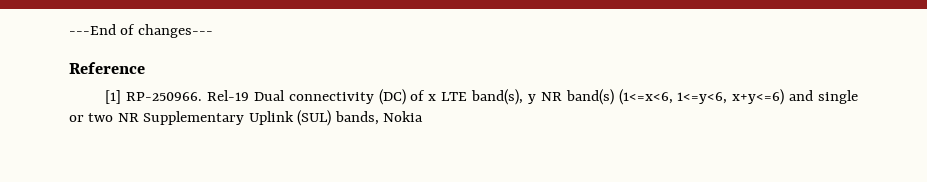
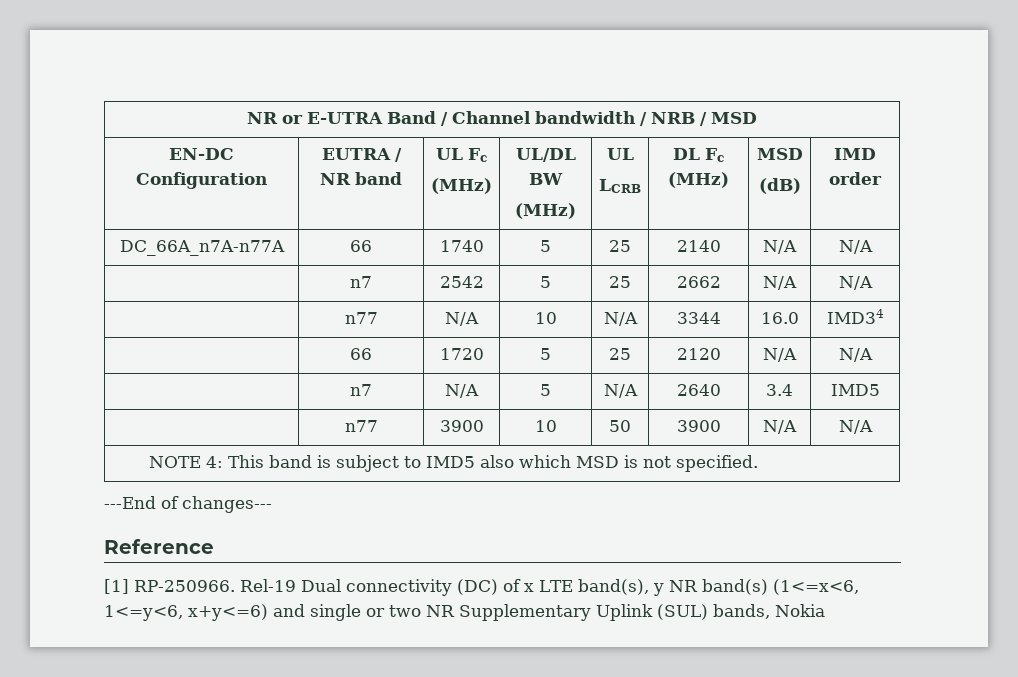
(69, 29) none -> [247,111,757,126] [169,148,234,160] [136,172,267,189] [321,148,402,162] [320,172,402,185] [436,148,487,162] [431,178,492,194] [515,148,576,162] [529,173,563,185] [515,203,576,219] [606,148,634,160] [599,179,641,193] [673,148,724,162] [668,172,729,188] [756,148,803,160] [758,178,801,194] [834,148,876,160] [829,172,882,185] [119,240,285,256] [350,240,372,252] [439,240,484,252] [540,240,551,252] [609,240,631,252] [676,240,721,252] [763,240,797,254] [838,240,873,254] [350,276,372,288] [439,276,484,288] [540,276,551,288] [609,276,631,288] [676,276,721,288] [763,276,797,290] [838,276,873,290] [344,312,378,324] [445,312,479,326] [534,312,557,324] [603,312,638,326] [676,312,721,324] [760,312,799,324] [826,309,884,324] [350,348,372,360] [439,348,484,360] [540,348,551,360] [609,348,631,360] [676,348,721,360] [763,348,797,362] [838,348,873,362] [350,384,372,396] [445,384,479,398] [540,384,551,396] [603,384,638,398] [676,384,721,396] [766,384,793,396] [830,384,880,396] [344,420,378,432] [439,420,484,432] [534,420,557,432] [609,420,631,432] [676,420,721,432] [763,420,797,434] [838,420,873,434] [149,455,759,472] NR or E-UTRA Band / Channel bandwidth / NRB / MSD // EN-DC Configuration | EUTRA / NR band | UL Fc // (MHz) | UL/DL BW // (MHz) | UL // LCRB | DL Fc (MHz) | MSD // (dB) | IMD order // DC_66A_n7A-n77A | 66 | 1740 | 5 | 25 | 2140 | N/A | N/A // | n7 | 2542 | 5 | 25 | 2662 | N/A | N/A // | n77 | N/A | 10 | N/A | 3344 | 16.0 | IMD34 // | 66 | 1720 | 5 | 25 | 2120 | N/A | N/A // | n7 | N/A | 5 | N/A | 2640 | 3.4 | IMD5 // | n77 | 3900 | 10 | 50 | 3900 | N/A | N/A // NOTE 4: This band is subject to IMD5 also which MSD is not specified. //

